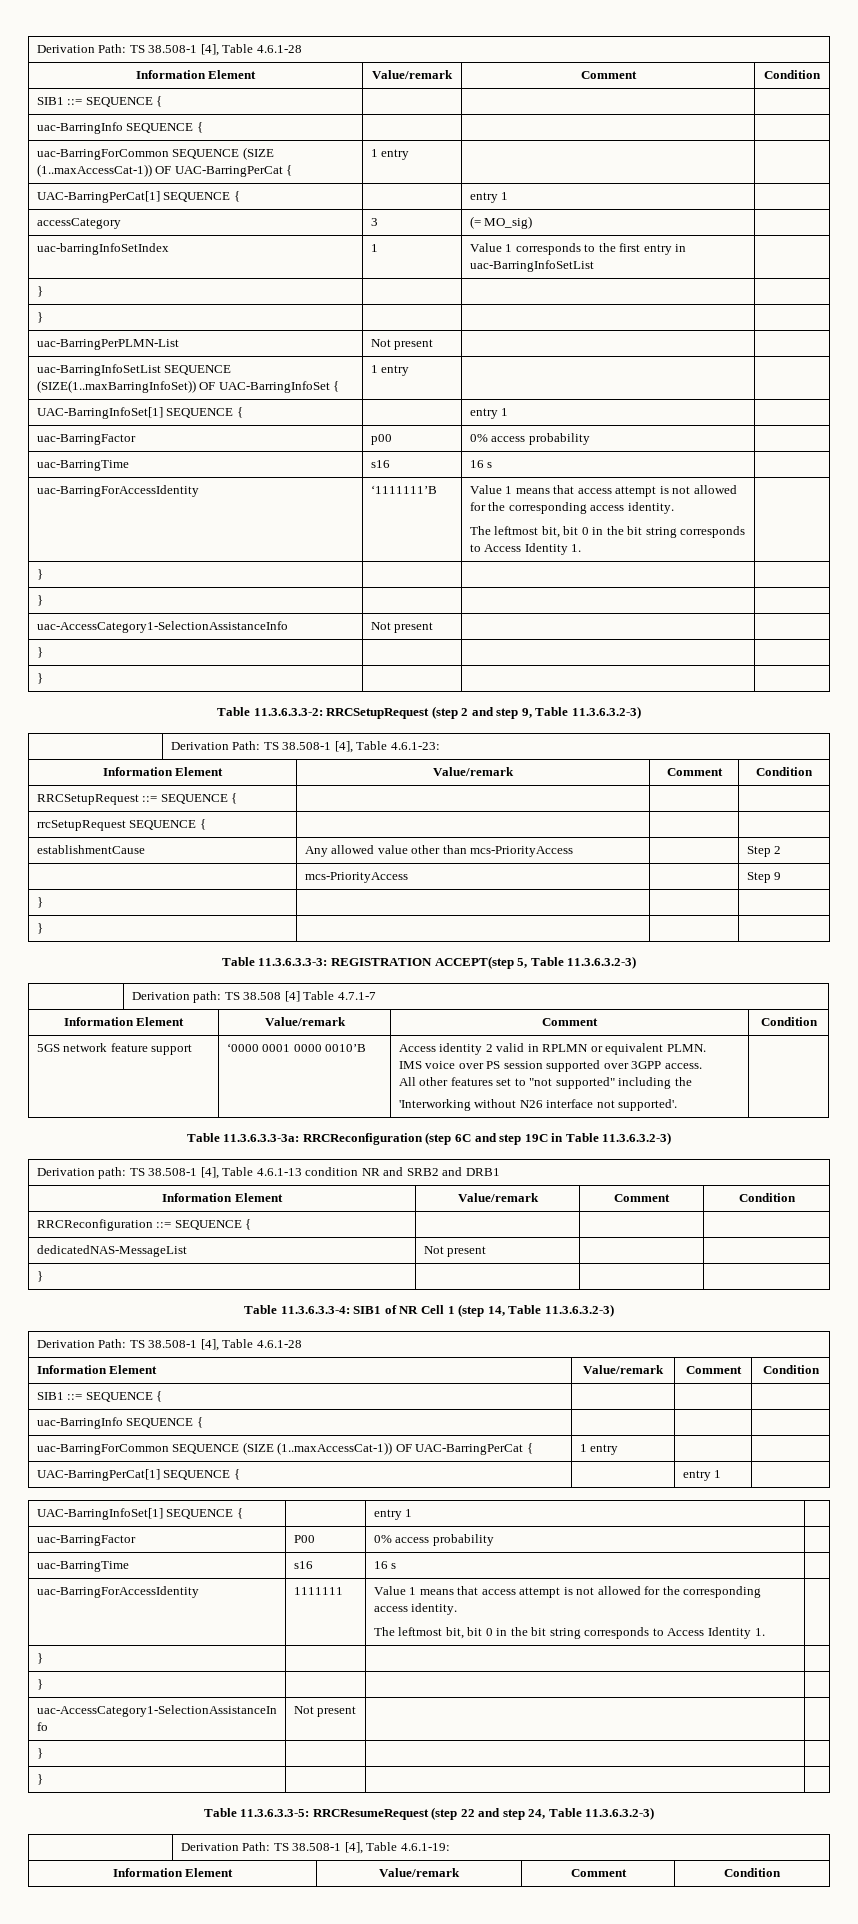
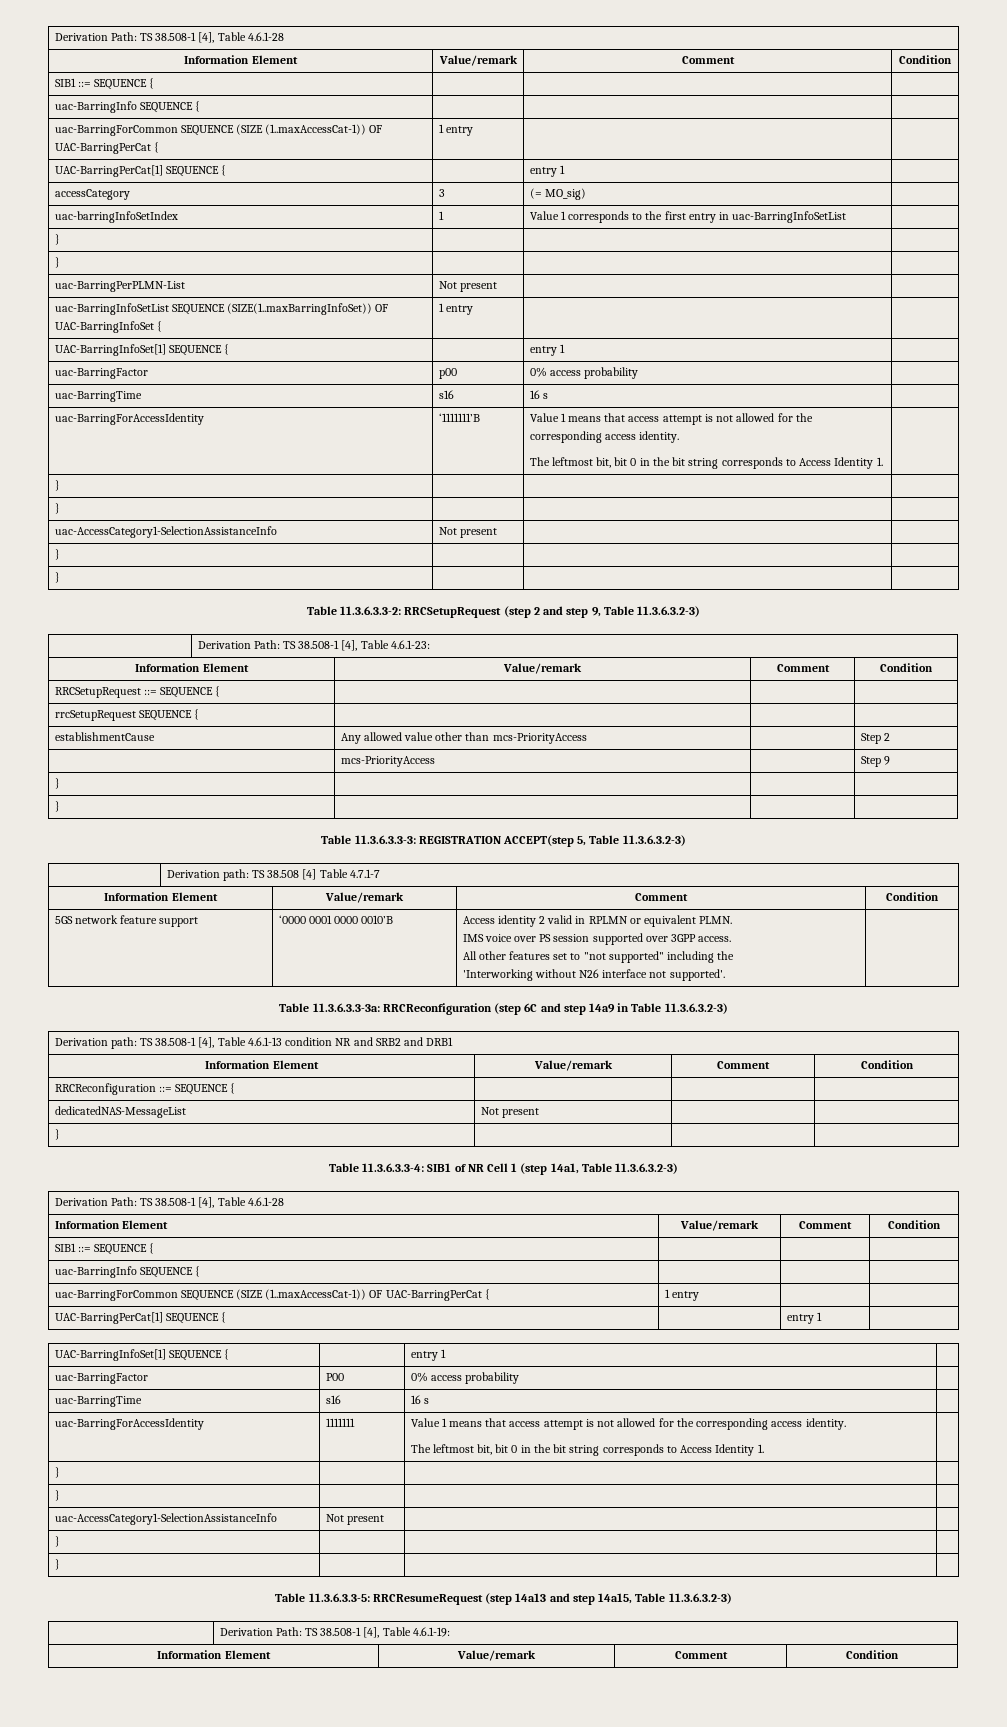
[524,1134,548,1142] 19C -> [588,1003,615,1013] 14a9
[487,1306,505,1316] 14, -> [550,1163,579,1174] 14a1,
[460,1808,546,1820] 22 and step 24, -> [515,1593,633,1605] 14a13 and step 14a15,

